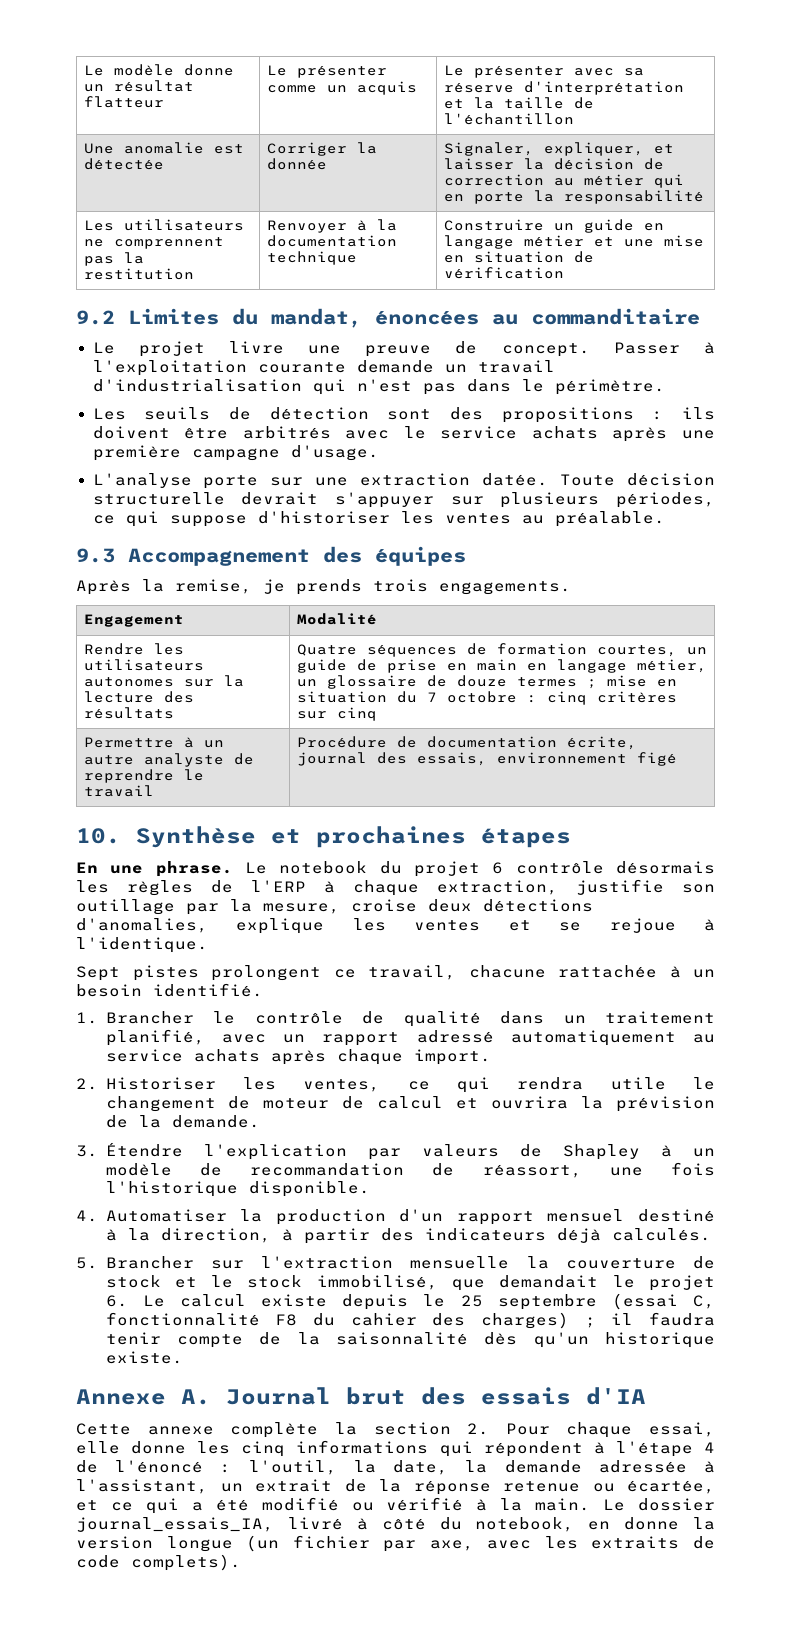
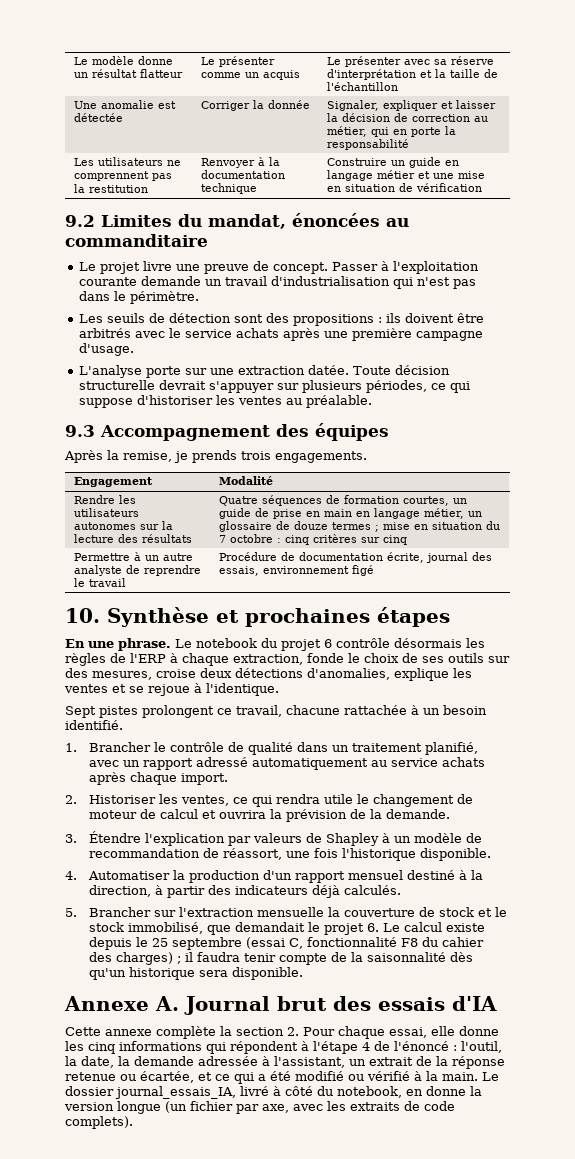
[543,142,644,156] expliquer, -> [383,100,439,111] expliquer
[583,174,644,186] métier -> [326,126,368,137] métier,
[576,879,715,895] [76,899,340,915] justifie son outillage par la mesure, -> [307,653,510,663] [65,668,152,680] fonde le choix de ses outils sur des mesures,
[105,1351,183,1364] existe. -> [199,967,304,980] sera disponible.

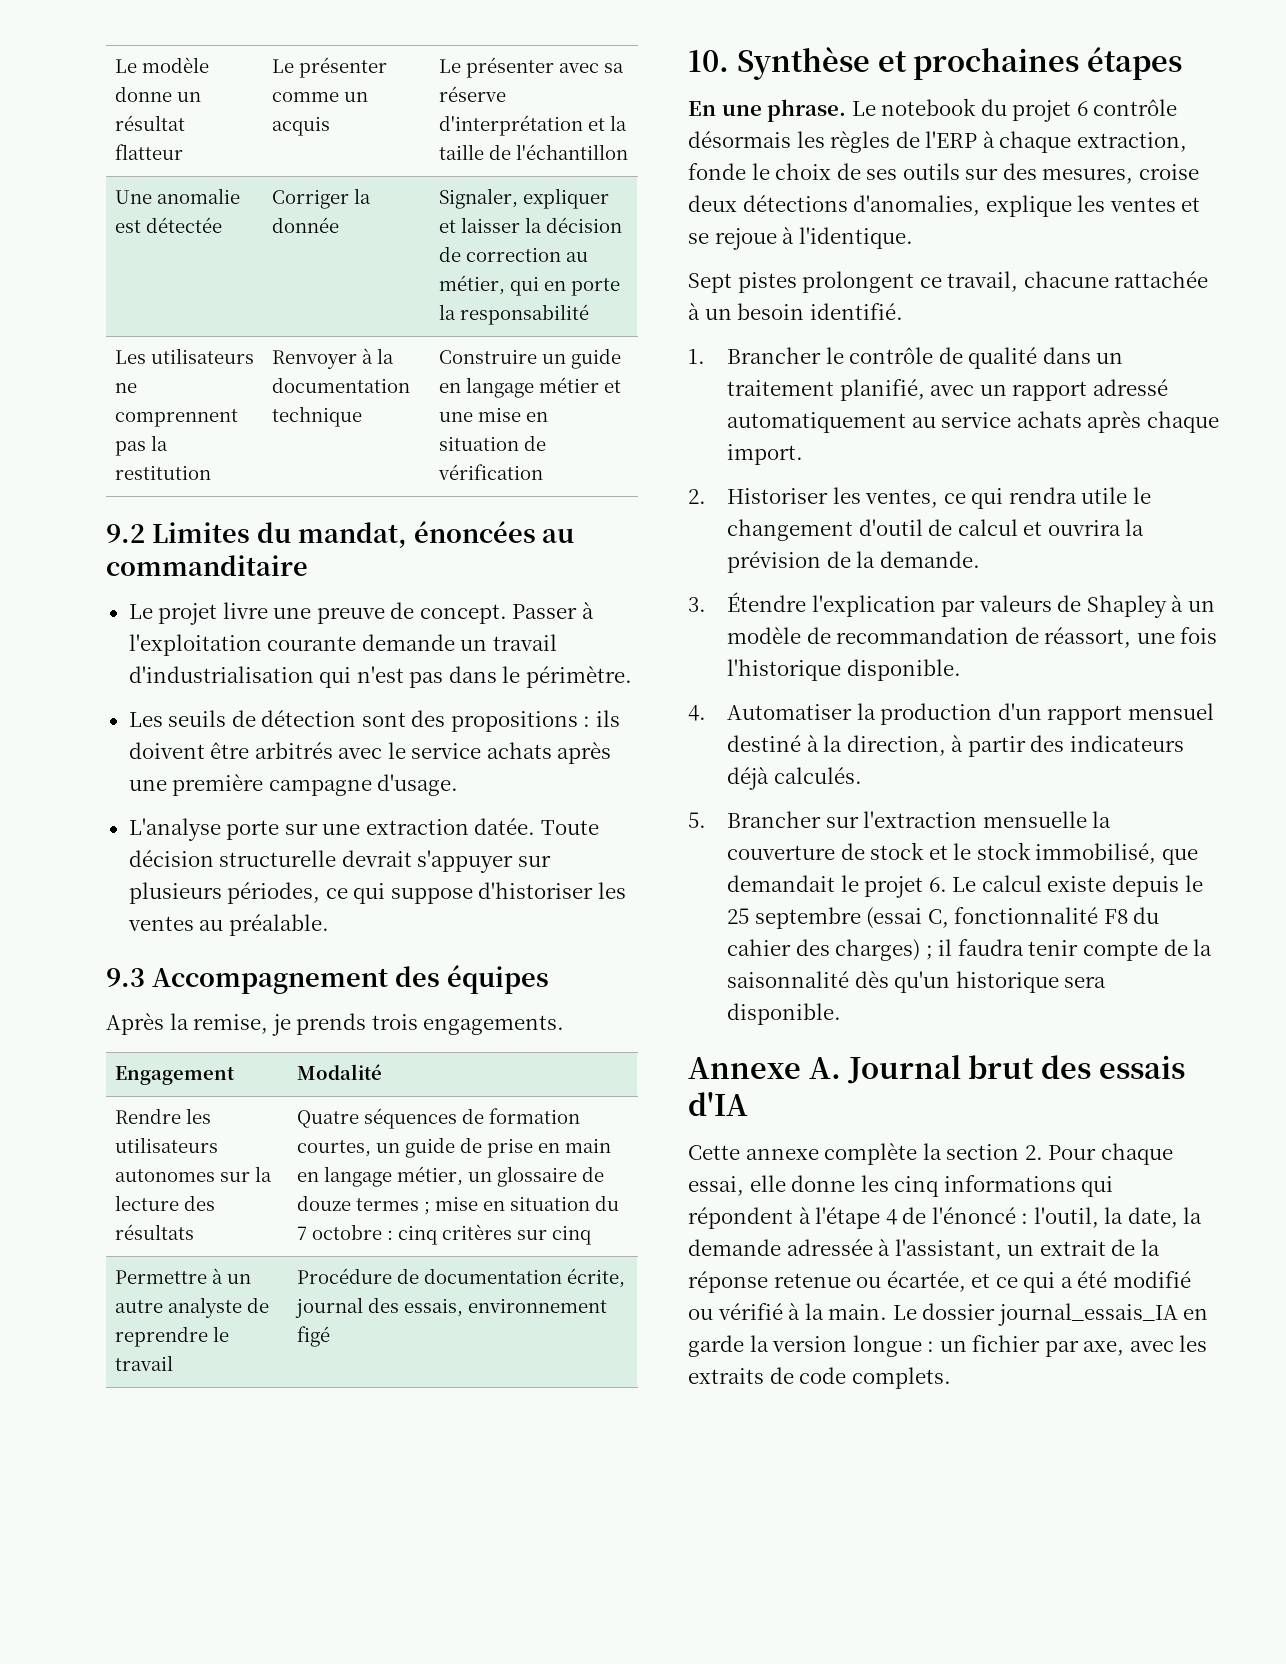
[457,794,474,804] [89,810,138,819] de moteur -> [858,519,923,536] d'outil
[115,1086,466,1099] journal_essais_IA, livré à côté du notebook, en donne -> [997,1303,1209,1326] [688,1335,744,1357] journal_essais_IA en garde
[165,1101,187,1113] (un -> [927,1340,967,1352] : un
[65,1116,133,1129] complets). -> [851,1367,951,1389] complets.

